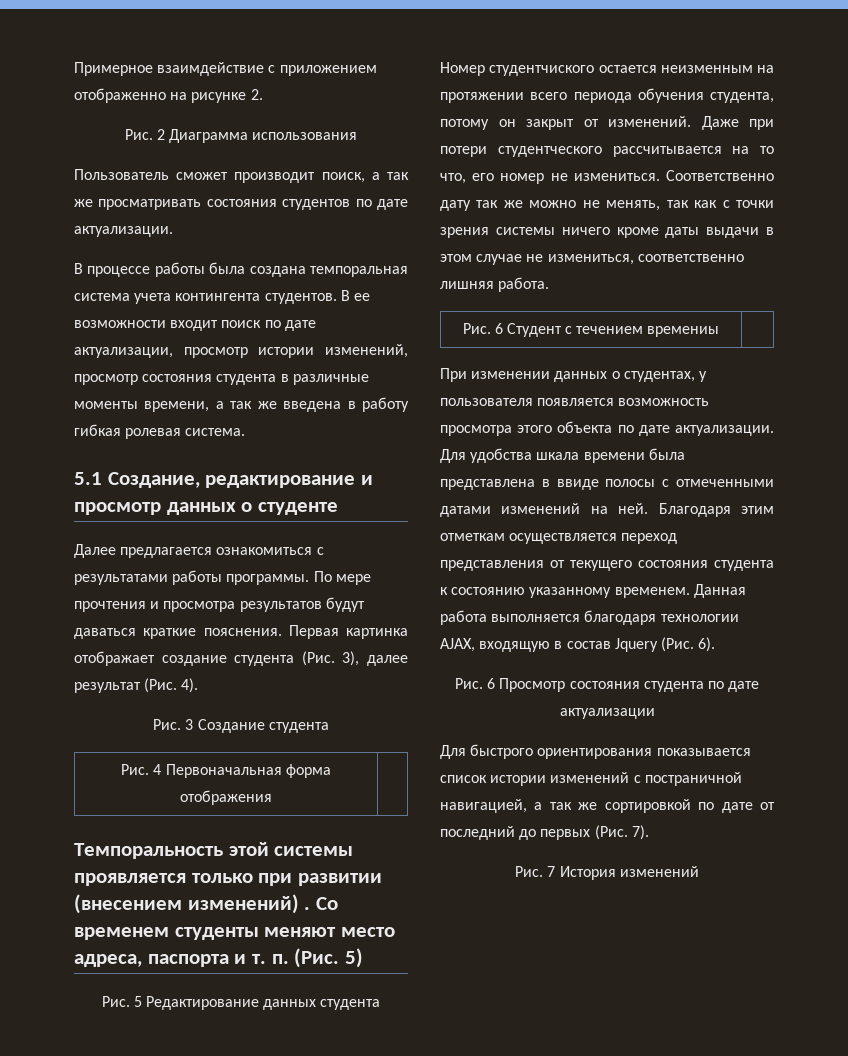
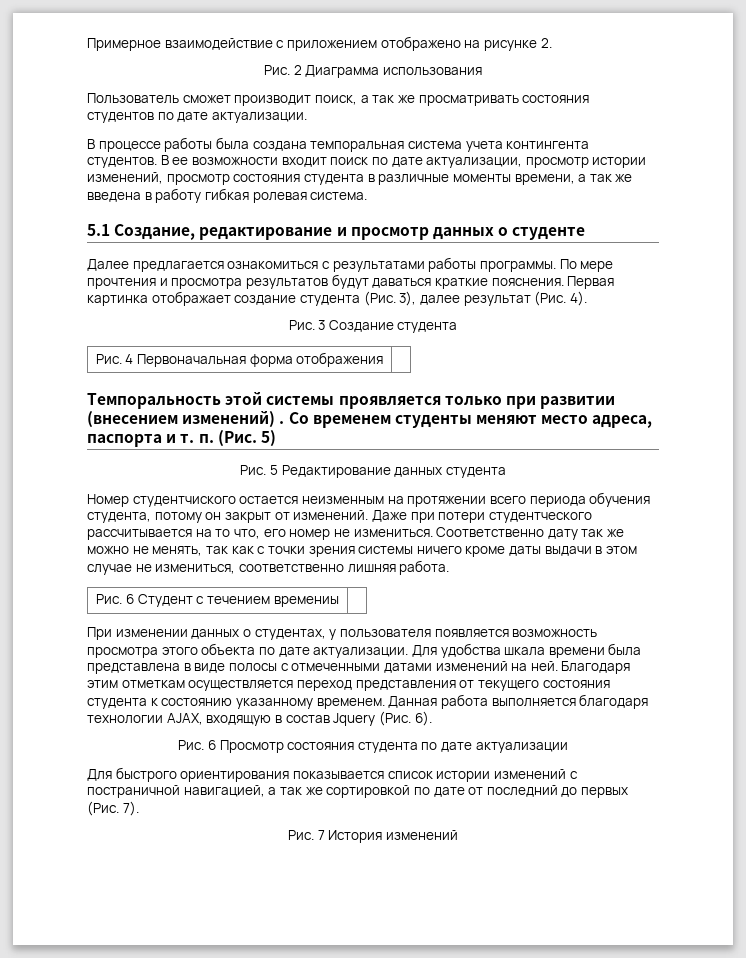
[157,62,265,76] взаимдействие -> [164,38,273,50] взаимодействие
[74,88,166,103] отображенно -> [380,36,461,51] отображено
[556,479,599,490] ввиде -> [194,663,226,673] виде

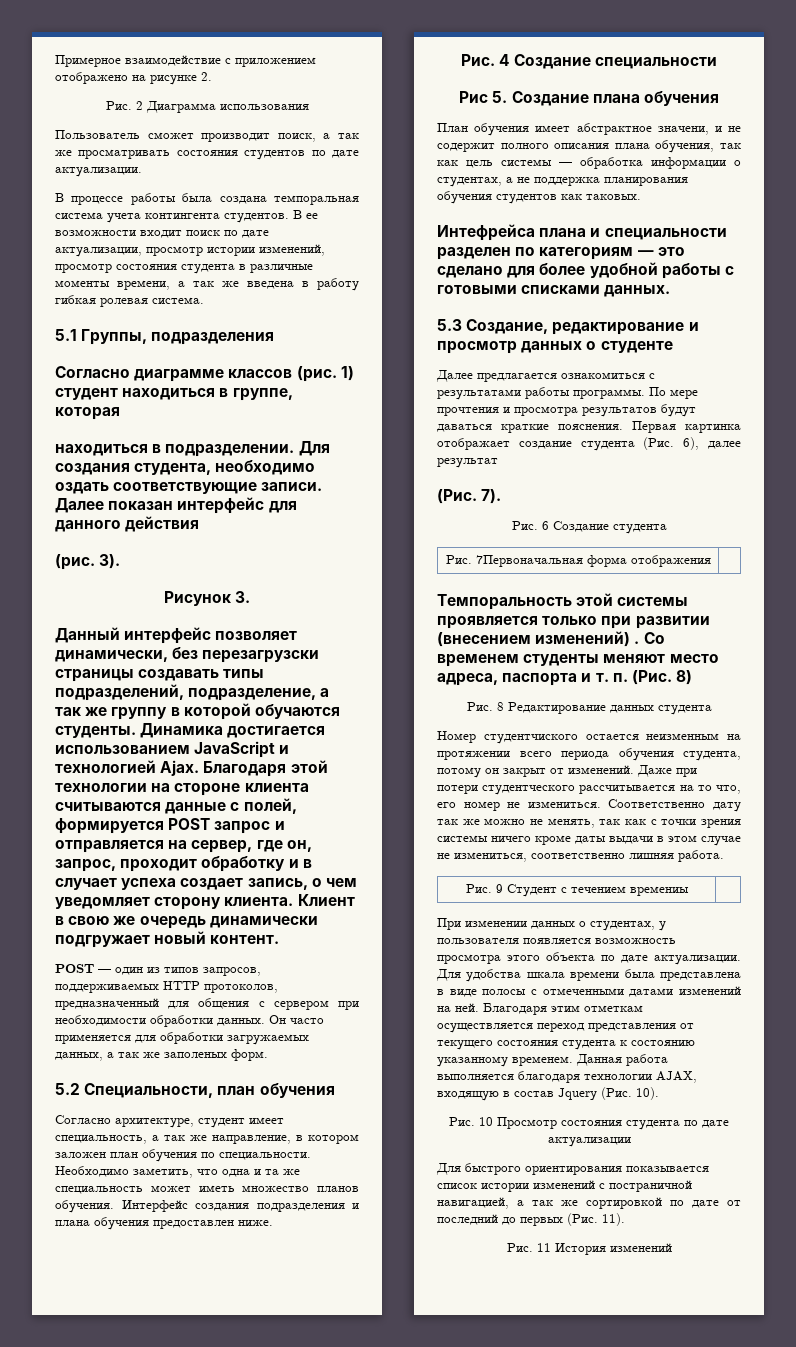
(110, 230) none -> [81,329,275,345] [55,366,354,382] [55,388,293,401] [55,407,120,420] [55,441,330,457] [55,460,316,475] [55,482,323,494] [55,497,297,514] [55,516,200,532] [55,554,121,570] [163,591,251,606] [55,627,298,644] [55,647,320,663] [55,669,265,682] [55,684,330,701] [55,703,340,720] [55,723,326,738] [55,741,290,758] [55,760,328,777] [55,783,309,796] [55,798,297,814] [55,818,285,834] [55,840,312,853] [55,856,312,872] [55,878,357,890] [55,894,355,910] [55,916,318,929] [55,931,280,948] [55,964,261,976] [55,981,278,993] [55,998,359,1010] [55,1015,324,1027] [55,1032,309,1045] [55,1049,268,1061] [55,1083,335,1098] [55,1115,284,1128] [55,1134,359,1144] [55,1149,311,1162] [55,1166,300,1178] [55,1185,359,1194] [55,1200,359,1213] [55,1217,273,1230] [461,54,717,69] [459,91,719,106] [437,123,741,136] [437,140,741,153] [437,157,741,169] [437,177,688,187] [437,191,641,204] [437,224,727,241] [437,247,685,260] [437,262,734,279] [437,285,671,297] [437,319,462,331] Группы, подразделения // Согласно диаграмме классов (рис. 1) студент находиться в группе, которая // находиться в подразделении. Для создания студента, необходимо оздать соответствующие записи. Далее показан интерфейс для данного действия // (рис. 3). // Рисунок 3. // Данный интерфейс позволяет динамически, без перезагрузски страницы создавать типы подразделений, подразделение, а так же группу в которой обучаются студенты. Динамика достигается использованием JavaScript и технологией Ajax. Благодаря этой технологии на стороне клиента считываются данные с полей, формируется POST запрос и отправляется на сервер, где он, запрос, проходит обработку и в случает успеха создает запись, о чем уведомляет сторону клиента. Клиент в свою же очередь динамически подгружает новый контент. // POST — один из типов запросов, поддерживаемых HTTP протоколов, предназначенный для общения с сервером при необходимости обработки данных. Он часто применяется для обработки загружаемых данных, а так же заполеных форм. // 5.2 Специальности, план обучения // Согласно архитектуре, студент имеет специальность, а так же направление, в котором заложен план обучения по специальности. Необходимо заметить, что одна и та же специальность может иметь множество планов обучения. Интерфейс создания подразделения и плана обучения предоставлен ниже. // Рис. 4 Создание специальности // Рис 5. Создание плана обучения // План обучения имеет абстрактное значени, и не содержит полного описания плана обучения, так как цель системы — обработка информации о студентах, а не поддержка планирования обучения студентов как таковых. // Интефрейса плана и специальности разделен по категориям — это сделано для более удобной работы с готовыми списками данных. // 5.3
[399,291,417,306] 3), -> [683,437,700,450] 6),
[534,291,587,306] [288,320,326,330] (Рис. 4). // Рис. 3 -> [437,489,502,504] [511,521,549,530] // (Рис. 7). // Рис. 6
[125,354,246,367] 4 Первоначальная -> [475,555,583,567] 7Первоначальная
[260,430,276,447] [240,465,278,475] 5) // Рис. 5 -> [676,670,693,685] [466,702,504,711] 8) // Рис. 8
[126,594,135,604] 6 -> [495,884,503,893] 9
[414,711,432,726] [178,740,216,750] 6). // Рис. 6 -> [636,1087,659,1100] [449,1117,493,1126] 10). // Рис. 10
[122,801,139,816] [288,830,325,840] 7). // Рис. 7 -> [602,1213,625,1226] [506,1243,551,1252] 11). // Рис. 11

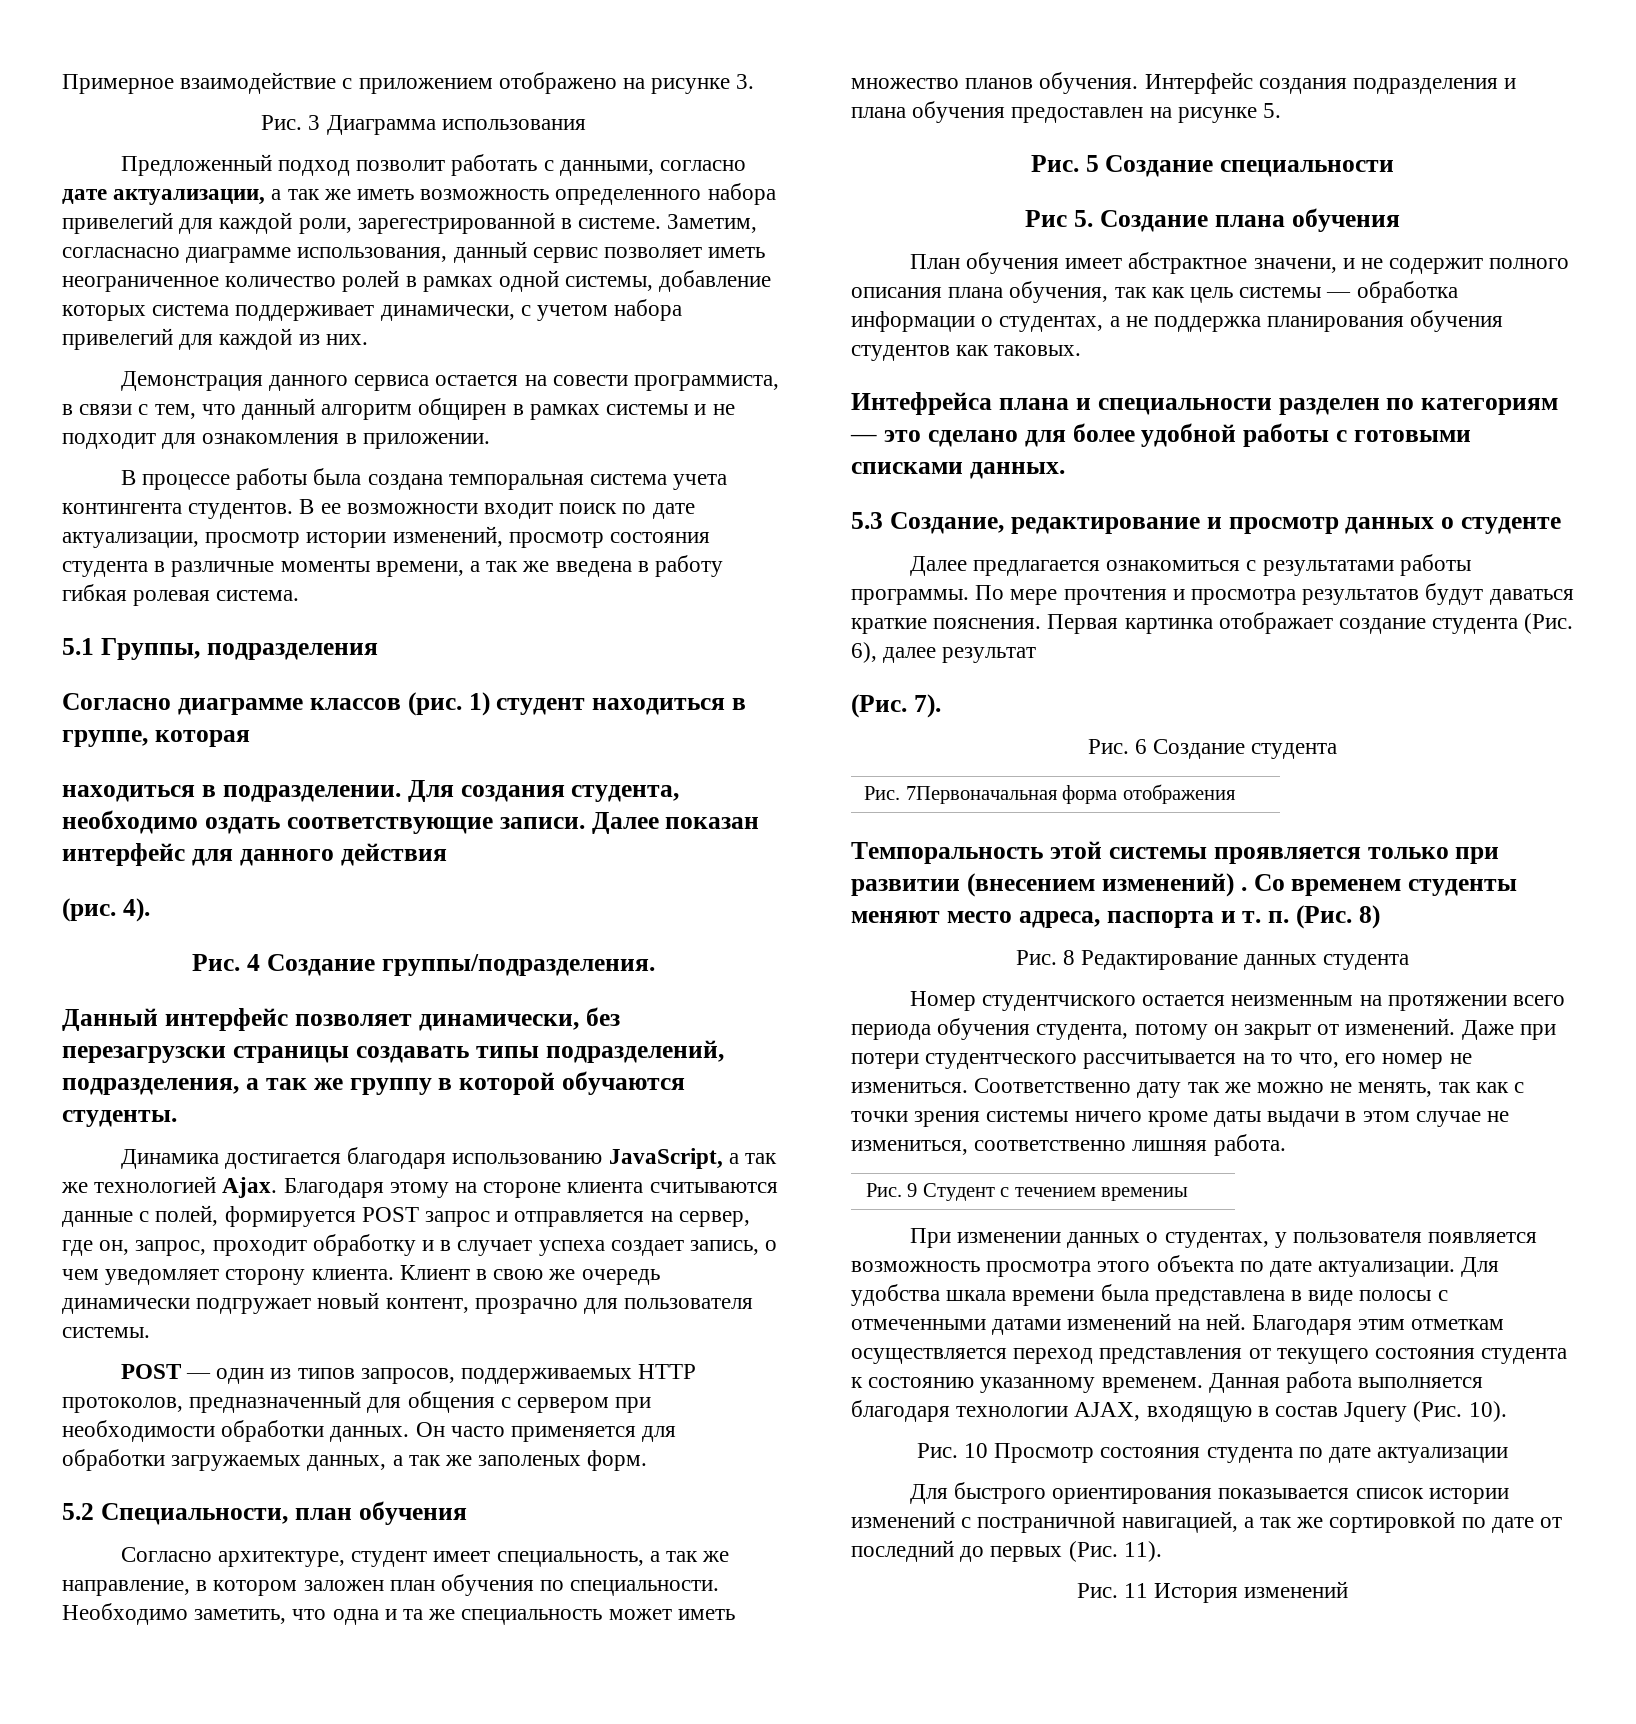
[201,72,212,81] [105,101,143,110] 2. // Рис. 2 -> [736,74,755,89] [261,115,321,130] 3. // Рис. 3
[55,130,359,142] [55,149,359,160] [55,167,142,177] Пользователь сможет производит поиск, а так же просматривать состояния студентов по дате актуализации. -> [120,154,747,176] [62,183,776,205] [62,212,758,234] [62,241,766,263] [62,270,772,292] [62,299,683,321] [62,328,368,350] [120,371,780,391] [62,398,735,420] [62,433,490,449] Предложенный подход позволит работать с данными, согласно дате актуализации, а так же иметь возможность определенного набора привелегий для каждой роли, зарегестрированной в системе. Заметим, согласнасно диаграмме использования, данный сервис позволяет иметь неограниченное количество ролей в рамках одной системы, добавление которых система поддерживает динамически, с учетом набора привелегий для каждой из них. // Демонстрация данного сервиса остается на совести программиста, в связи с тем, что данный алгоритм общирен в рамках системы и не подходит для ознакомления в приложении.
[99,554,121,569] [163,591,251,606] 3). // Рисунок 3. -> [122,898,150,922] [192,954,655,976] 4). // Рис. 4 Создание группы/подразделения.
[188,688,317,701] подразделение, -> [62,1078,239,1095] подразделения,
(136, 732) none -> (177, 1118) //
[55,741,290,758] использованием JavaScript и -> [347,1147,778,1169] [61,1182,88,1193] благодаря использованию JavaScript, а так же
[290,760,328,773] [55,783,147,792] этой технологии -> [389,1182,449,1198] этому
[210,935,280,944] контент. -> [385,1298,754,1314] [62,1327,150,1338] контент, прозрачно для пользователя системы.
[238,1220,273,1226] [461,54,510,66] ниже. // Рис. 4 -> [1149,103,1282,123] [1030,155,1099,172] на рисунке 5. // Рис. 5

